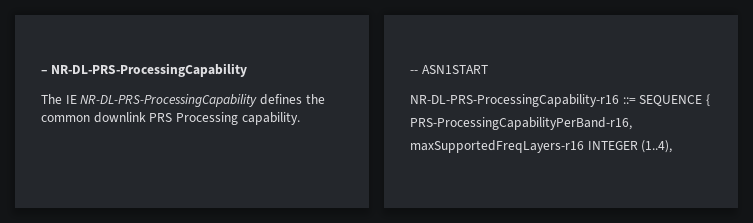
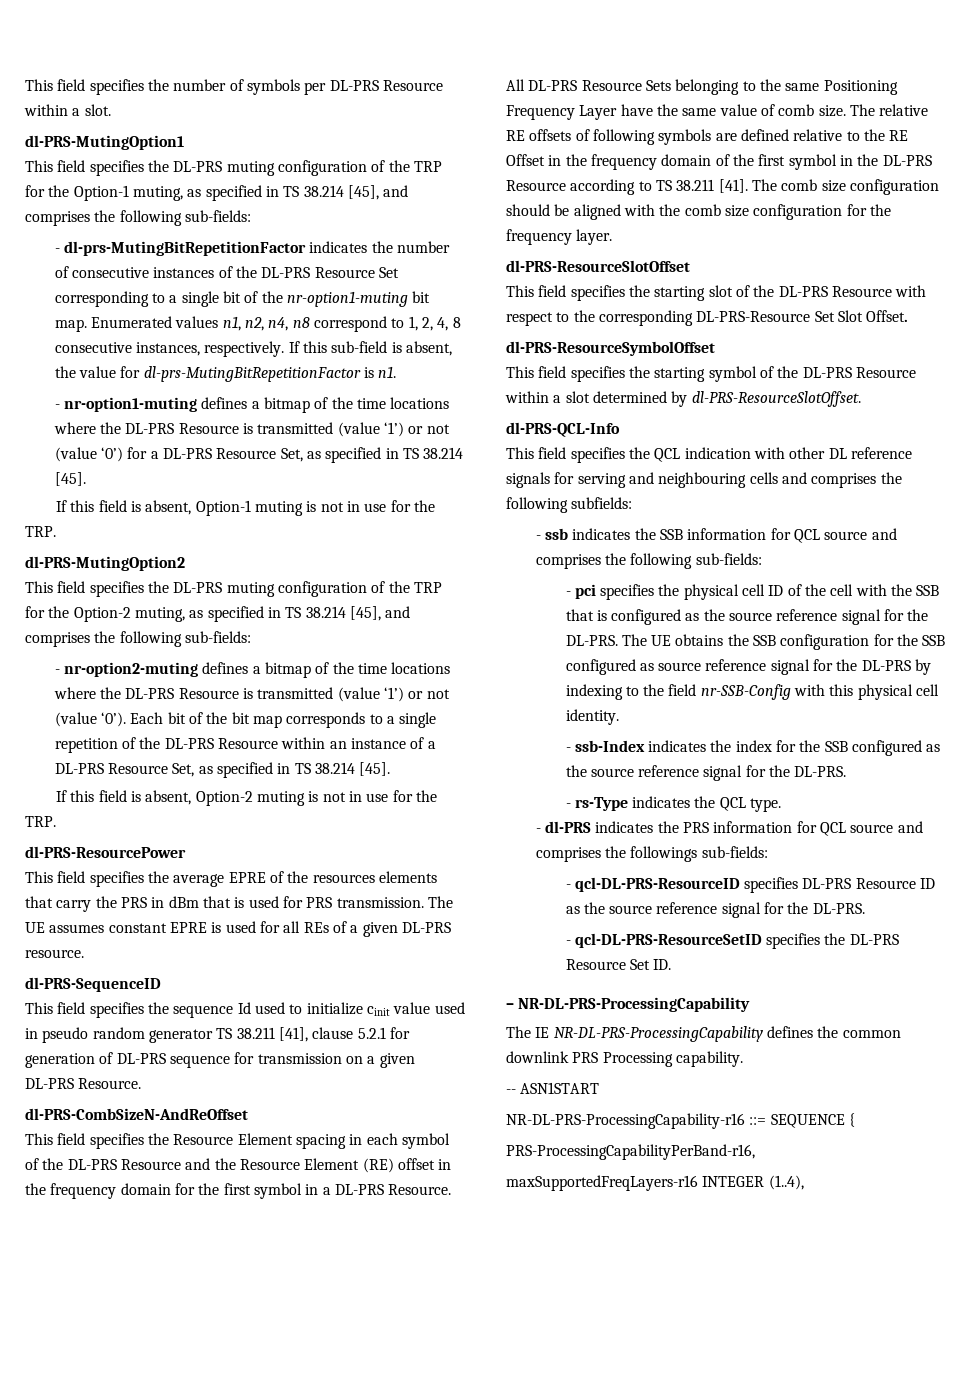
(41, 72) none -> [25,79,443,95] [24,104,111,116] [25,135,184,150] [25,160,442,176] [25,185,409,201] [25,210,251,226] [54,241,451,256] [54,266,399,278] [54,291,431,307] [54,316,461,332] [54,341,452,357] [54,366,397,382] [54,397,450,413] [53,422,450,437] [54,447,464,463] [54,472,86,486] [56,500,435,516] [25,526,56,537] [25,556,185,571] [25,581,442,597] [25,606,411,622] [25,631,251,647] [54,662,451,678] [53,687,450,702] [54,712,437,728] [54,737,436,753] [54,762,391,778] [56,790,437,806] [25,816,56,827] [25,846,186,858] [25,871,437,887] [25,896,453,912] [25,921,451,937] [25,949,84,958] [25,977,161,992] [25,1002,465,1018] [25,1027,410,1043] [25,1052,415,1068] [25,1078,142,1089] [25,1108,248,1120] [25,1133,450,1149] [25,1158,452,1173] [25,1183,452,1199] [506,79,898,95] [506,104,929,120] [506,129,909,145] [506,154,932,170] [506,179,939,195] [506,204,891,220] [506,229,613,245] [506,260,690,272] [506,285,927,301] [506,310,909,326] [506,341,715,356] [506,366,916,382] [505,391,861,407] [506,422,620,437] [506,447,912,463] [506,472,902,488] [506,497,633,513] [535,528,897,543] [535,553,762,569] [565,584,940,600] [565,609,929,625] [565,634,946,650] [565,659,932,675] [565,684,940,700] [565,709,619,725] [565,740,941,756] [565,765,847,781] [565,796,782,812] [535,821,923,836] [535,846,768,862] [565,877,936,893] [565,902,865,918] [565,933,899,949] [565,959,672,970] This field specifies the number of symbols per DL-PRS Resource within a slot. // dl-PRS-MutingOption1 // This field specifies the DL-PRS muting configuration of the TRP for the Option-1 muting, as specified in TS 38.214 [45], and comprises the following sub-fields: // - dl-prs-MutingBitRepetitionFactor indicates the number of consecutive instances of the DL-PRS Resource Set corresponding to a single bit of the nr-option1-muting bit map. Enumerated values n1, n2, n4, n8 correspond to 1, 2, 4, 8 consecutive instances, respectively. If this sub-field is absent, the value for dl-prs-MutingBitRepetitionFactor is n1. // - nr-option1-muting defines a bitmap of the time locations where the DL-PRS Resource is transmitted (value ‘1’) or not (value ‘0’) for a DL-PRS Resource Set, as specified in TS 38.214 [45]. // If this field is absent, Option-1 muting is not in use for the TRP. // dl-PRS-MutingOption2 // This field specifies the DL-PRS muting configuration of the TRP for the Option-2 muting, as specified in TS 38.214 [45], and comprises the following sub-fields: // - nr-option2-muting defines a bitmap of the time locations where the DL-PRS Resource is transmitted (value ‘1’) or not (value ‘0’). Each bit of the bit map corresponds to a single repetition of the DL-PRS Resource within an instance of a DL-PRS Resource Set, as specified in TS 38.214 [45]. // If this field is absent, Option-2 muting is not in use for the TRP. // dl-PRS-ResourcePower // This field specifies the average EPRE of the resources elements that carry the PRS in dBm that is used for PRS transmission. The UE assumes constant EPRE is used for all REs of a given DL-PRS resource. // dl-PRS-SequenceID // This field specifies the sequence Id used to initialize cinit value used in pseudo random generator TS 38.211 [41], clause 5.2.1 for generation of DL-PRS sequence for transmission on a given DL-PRS Resource. // dl-PRS-CombSizeN-AndReOffset // This field specifies the Resource Element spacing in each symbol of the DL-PRS Resource and the Resource Element (RE) offset in the frequency domain for the first symbol in a DL-PRS Resource. All DL-PRS Resource Sets belonging to the same Positioning Frequency Layer have the same value of comb size. The relative RE offsets of following symbols are defined relative to the RE Offset in the frequency domain of the first symbol in the DL-PRS Resource according to TS 38.211 [41]. The comb size configuration should be aligned with the comb size configuration for the frequency layer. // dl-PRS-ResourceSlotOffset // This field specifies the starting slot of the DL-PRS Resource with respect to the corresponding DL-PRS-Resource Set Slot Offset. // dl-PRS-ResourceSymbolOffset // This field specifies the starting symbol of the DL-PRS Resource within a slot determined by dl-PRS-ResourceSlotOffset. // dl-PRS-QCL-Info // This field specifies the QCL indication with other DL reference signals for serving and neighbouring cells and comprises the following subfields: // - ssb indicates the SSB information for QCL source and comprises the following sub-fields: // - pci specifies the physical cell ID of the cell with the SSB that is configured as the source reference signal for the DL-PRS. The UE obtains the SSB configuration for the SSB configured as source reference signal for the DL-PRS by indexing to the field nr-SSB-Config with this physical cell identity. // - ssb-Index indicates the index for the SSB configured as the source reference signal for the DL-PRS. // - rs-Type indicates the QCL type. // - dl-PRS indicates the PRS information for QCL source and comprises the followings sub-fields: // - qcl-DL-PRS-ResourceID specifies DL-PRS Resource ID as the source reference signal for the DL-PRS. // - qcl-DL-PRS-ResourceSetID specifies the DL-PRS Resource Set ID. //

